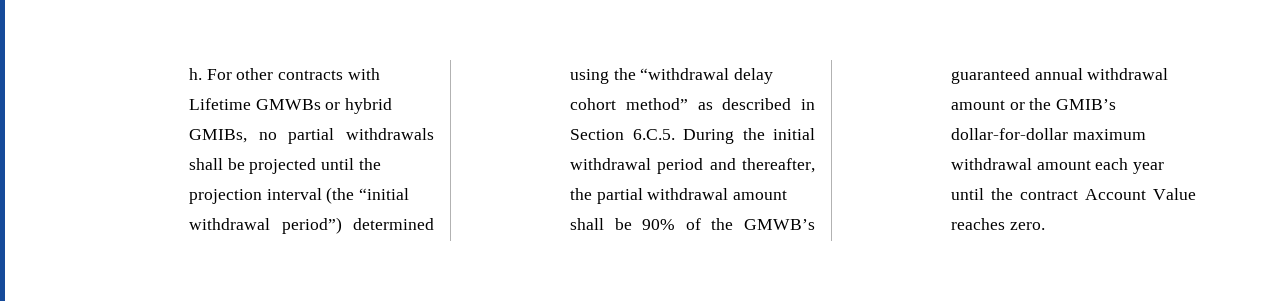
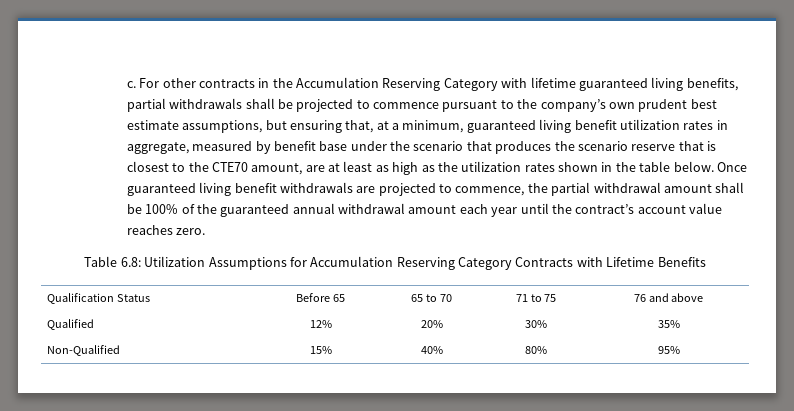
[189,68,202,80] h. -> [126,81,136,88] c.
[347,68,380,80] [189,98,393,114] [189,129,277,143] with Lifetime GMWBs or hybrid GMIBs, no -> [258,77,738,91] in the Accumulation Reserving Category with lifetime guaranteed living benefits,
[321,158,381,170] [189,187,410,204] [189,217,434,234] [570,68,774,84] [570,98,815,110] [570,128,815,144] [570,158,815,174] until the projection interval (the “initial withdrawal period”) determined using the “withdrawal delay cohort method” as described in Section 6.C.5. During the initial withdrawal period and thereafter, -> [356,99,717,112] [126,119,728,133] [126,141,717,154] [126,161,747,175] [126,182,525,196] to commence pursuant to the company’s own prudent best estimate assumptions, but ensuring that, at a minimum, guaranteed living benefit utilization rates in aggregate, measured by benefit base under the scenario that produces the scenario reserve that is closest to the CTE70 amount, are at least as high as the utilization rates shown in the table below. Once guaranteed living benefit withdrawals are projected to commence,
[642,219,676,230] 90% -> [145,204,179,214] 100%
[744,219,815,230] GMWB’s -> (217, 209) none
[1009,98,1117,110] [951,128,1146,140] [951,158,1091,170] or the GMIB’s dollar-for-dollar maximum withdrawal amount -> (457, 209) none
[1020,188,1196,200] contract Account Value -> [575,203,723,214] contract’s account value
(1045, 226) none -> [84,256,706,270] [46,293,150,304] [296,293,345,302] [411,294,452,302] [515,294,557,302] [633,293,704,302] [46,319,94,330] [309,320,332,328] [420,320,443,328] [525,320,547,328] [657,320,680,328] [46,345,120,356] [309,346,332,354] [420,346,443,354] [525,346,547,354] [657,346,680,354] // Table 6.8: Utilization Assumptions for Accumulation Reserving Category Contracts with Lifetime Benefits // Qualification Status | Before 65 | 65 to 70 | 71 to 75 | 76 and above // Qualified | 12% | 20% | 30% | 35% // Non-Qualified | 15% | 40% | 80% | 95%

